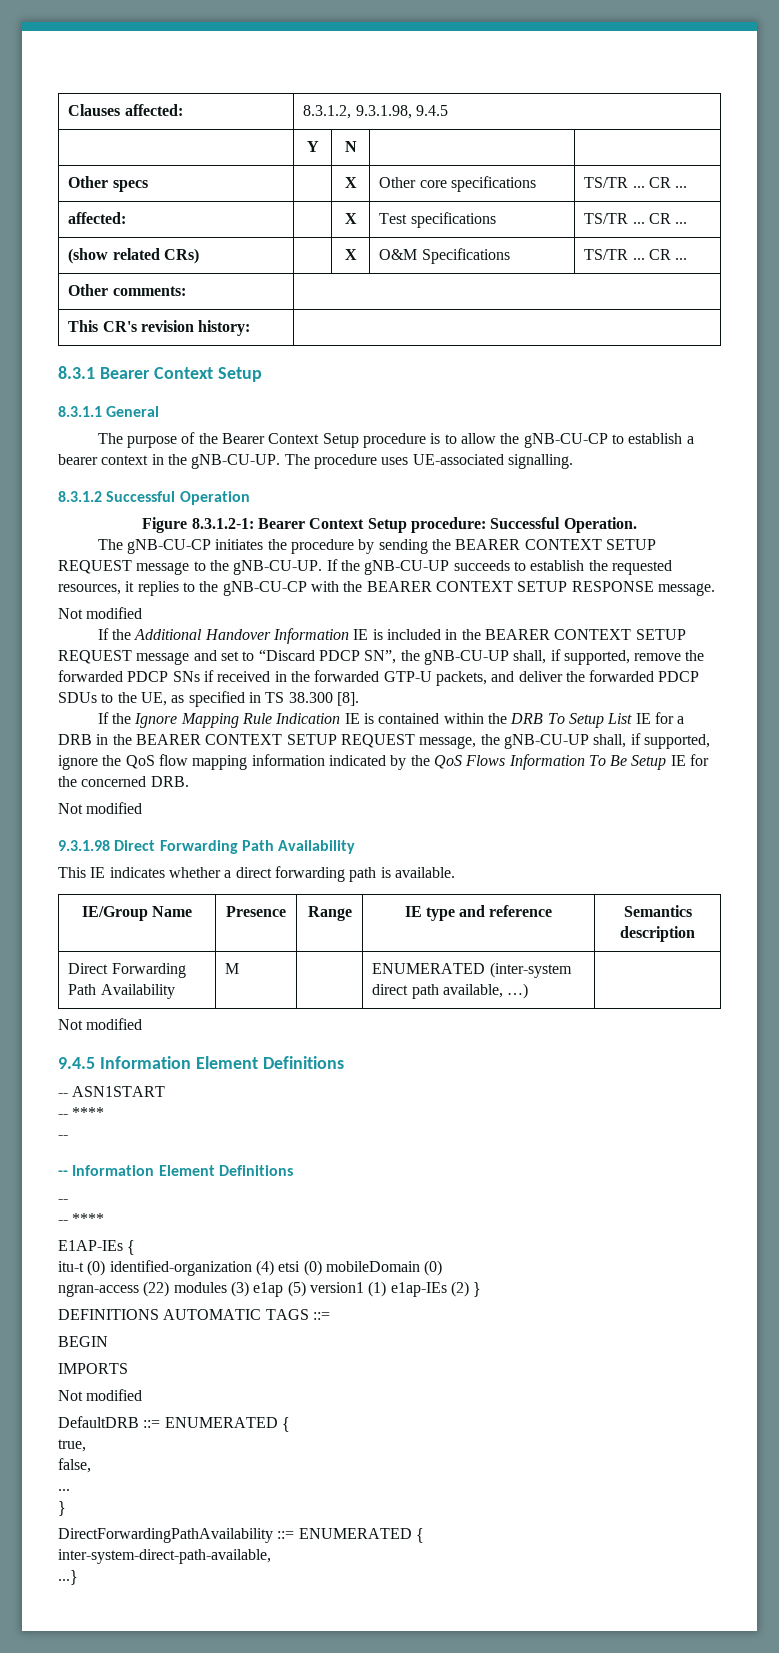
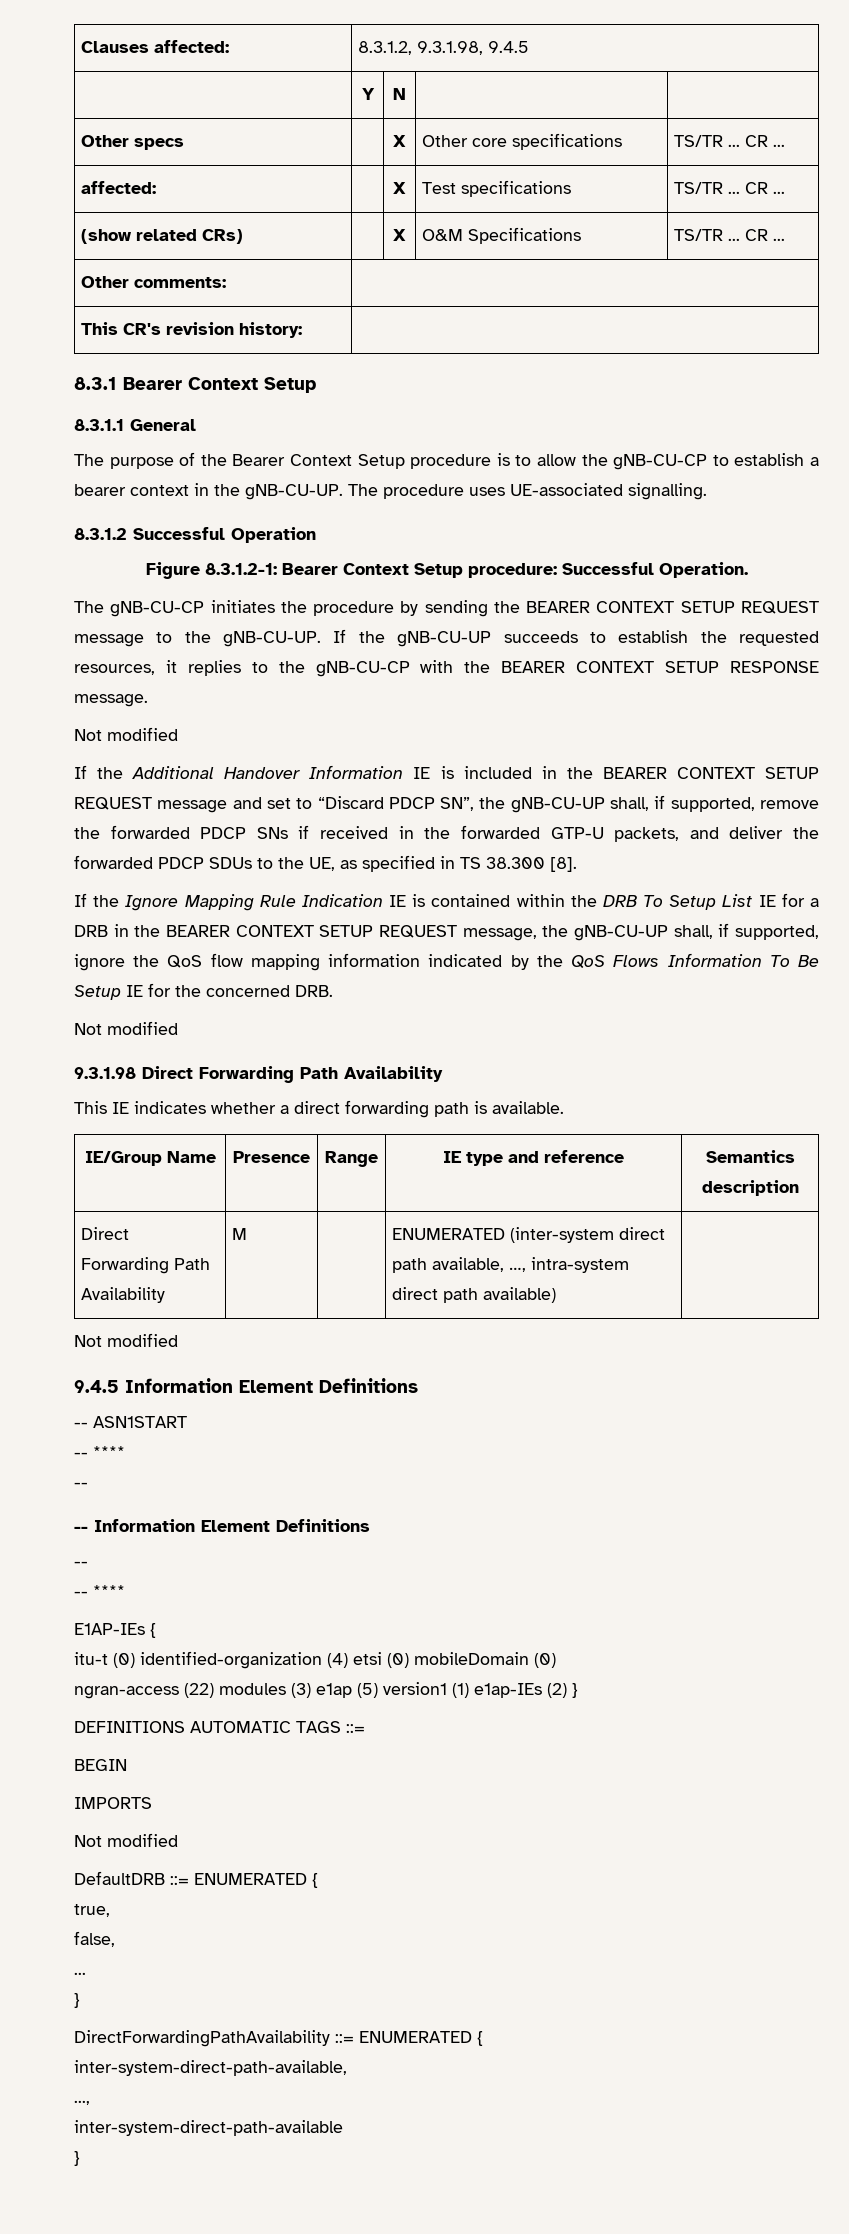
[507,983,529,999] …) -> [509,1257,630,1273] [392,1287,557,1303] …, intra-system direct path available)
[58,1570,78,1585] ...} -> [74,2100,90,2105] [74,2120,343,2136] [74,2151,80,2166] ..., // inter-system-direct-path-available // }

